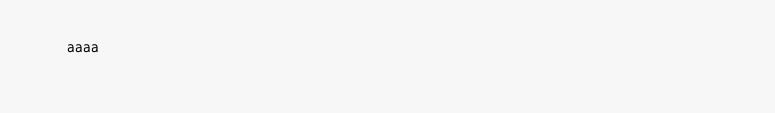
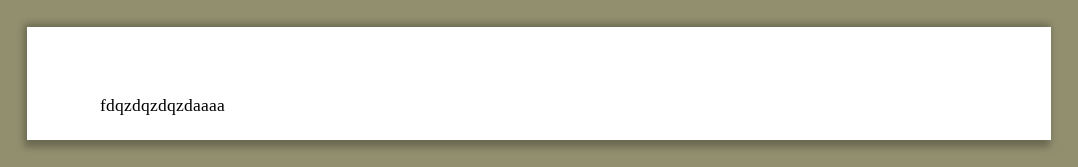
[67,44,99,53] aaaa -> [100,99,225,115] fdqzdqzdqzdaaaa

